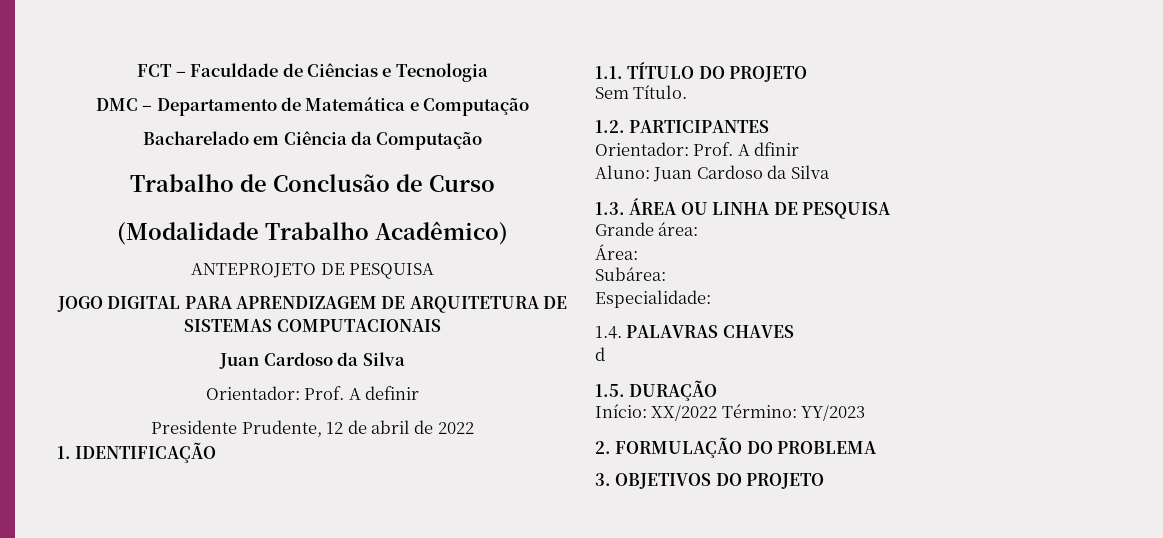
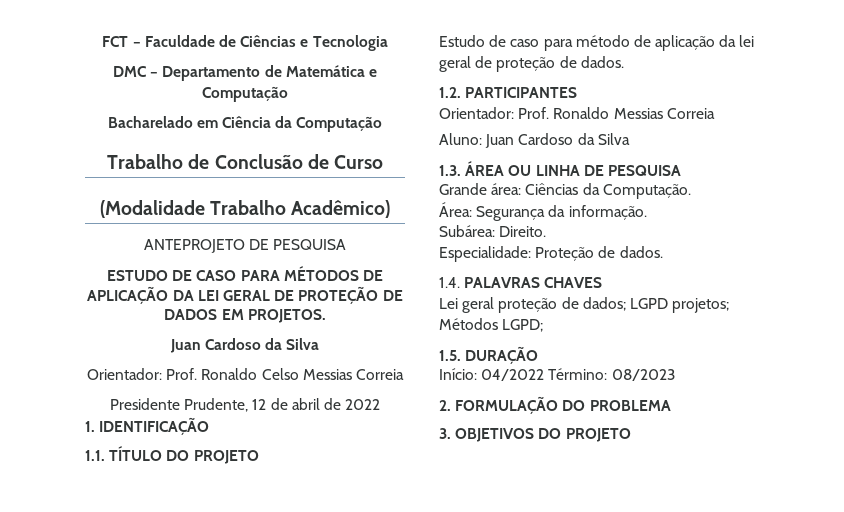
[56,296,568,313] [184,319,441,332] JOGO DIGITAL PARA APRENDIZAGEM DE ARQUITETURA DE SISTEMAS COMPUTACIONAIS -> [107,266,383,281] [87,286,403,304] [164,309,326,323] ESTUDO DE CASO PARA MÉTODOS DE APLICAÇÃO DA LEI GERAL DE PROTEÇÃO DE DADOS EM PROJETOS.
[348,386,420,400] A definir -> [201,368,404,380] Ronaldo Celso Messias Correia
[595,85,688,99] Sem Título. -> [439,35,755,51] [439,56,624,72] Estudo de caso para método de aplicação da lei geral de proteção de dados.
[737,142,800,156] A dfinir -> [553,107,715,119] Ronaldo Messias Correia
[595,244,638,260] // Área: -> [525,183,691,199] [439,202,647,221] Ciências da Computação. // Área: Segurança da informação.
(666, 274) none -> [499,226,547,237] Direito.
(711, 299) none -> [535,246,663,261] Proteção de dados.
[595,347,605,361] d -> [439,297,730,313] [439,318,544,332] Lei geral proteção de dados; LGPD projetos; Métodos LGPD;
[651,404,866,421] XX/2022 Término: YY/2023 -> [481,368,675,381] 04/2022 Término: 08/2023

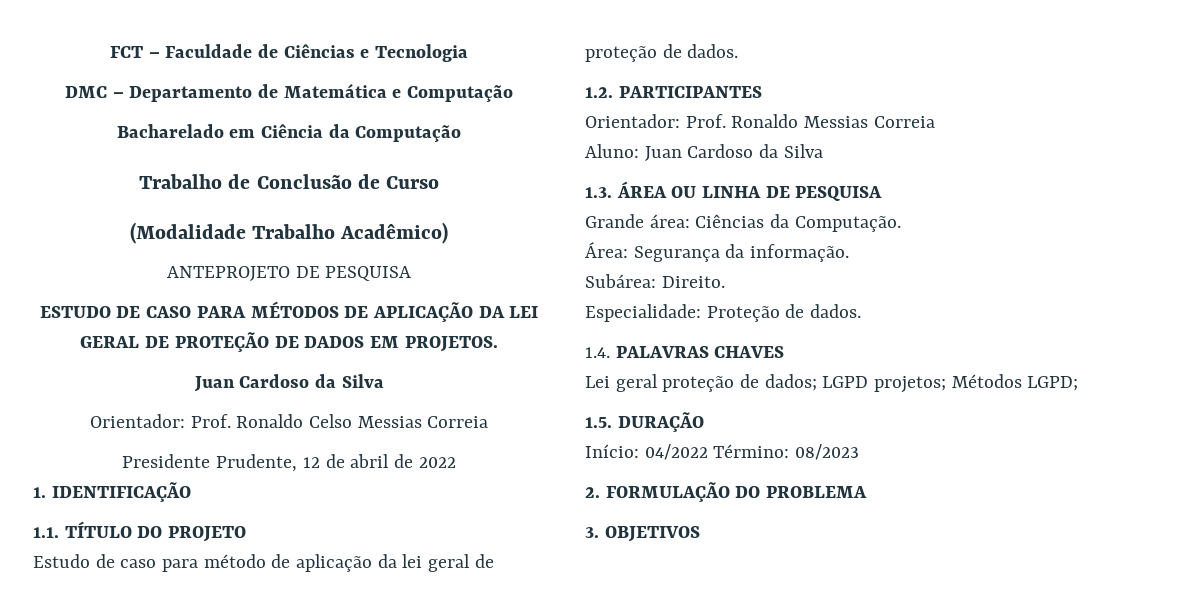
[538,428,631,442] DO PROJETO -> (700, 534) none

